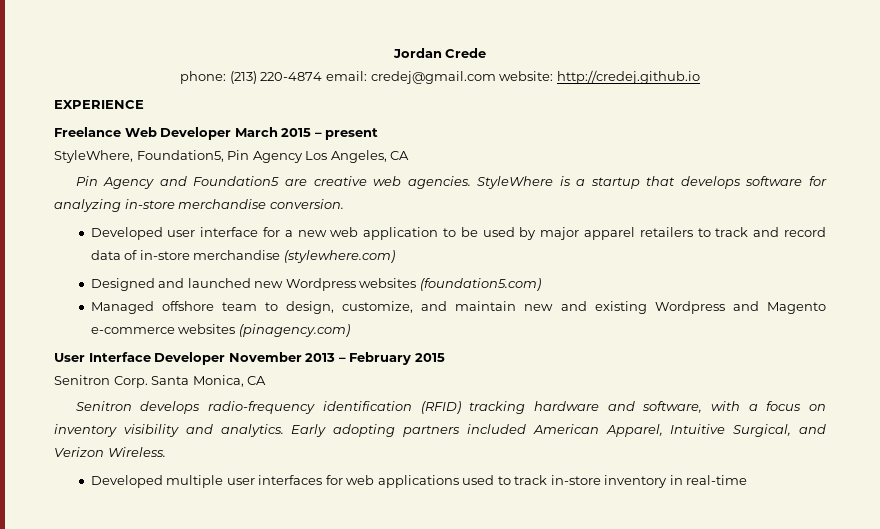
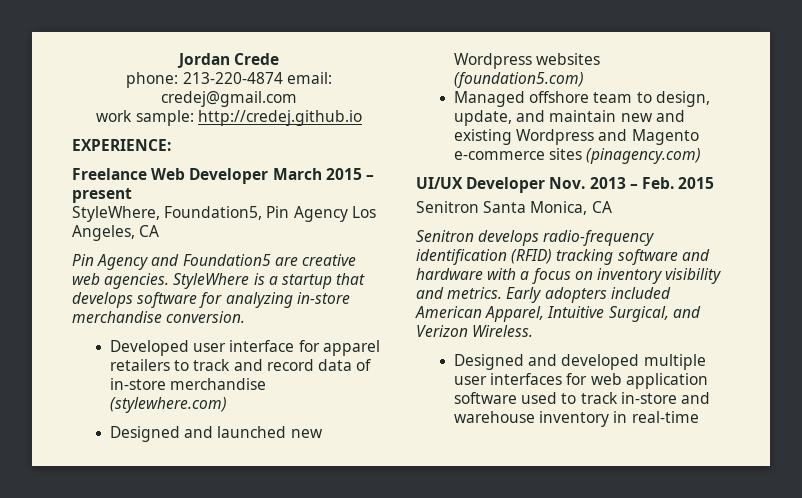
[229,71,323,84] (213) 220-4874 -> [182,72,283,84] 213-220-4874
[499,71,554,81] website: -> [96,110,194,126] // work sample:
[54,100,144,109] EXPERIENCE -> [72,139,171,151] EXPERIENCE:
[284,227,580,240] a new web application to be used by major -> (320, 346) none
[342,301,414,313] customize, -> [454,110,513,126] update,
[178,324,236,334] websites -> [549,148,583,160] sites
[54,352,302,365] User Interface Developer November -> [416,177,586,193] UI/UX Developer Nov.
[349,352,412,365] February -> [641,177,674,189] Feb.
[113,376,148,388] Corp. -> (479, 207) none
[533,401,703,413] hardware and software, -> [617,249,710,265] [416,268,483,280] software and hardware
[220,424,460,437] analytics. Early adopting partners -> [447,287,607,303] metrics. Early adopters
[90,475,163,488] Developed -> [454,354,640,370] Designed and developed
[377,475,459,488] applications -> [625,373,708,389] [454,392,518,404] application software
(601, 480) none -> [681,392,711,404] [454,411,536,423] and warehouse

